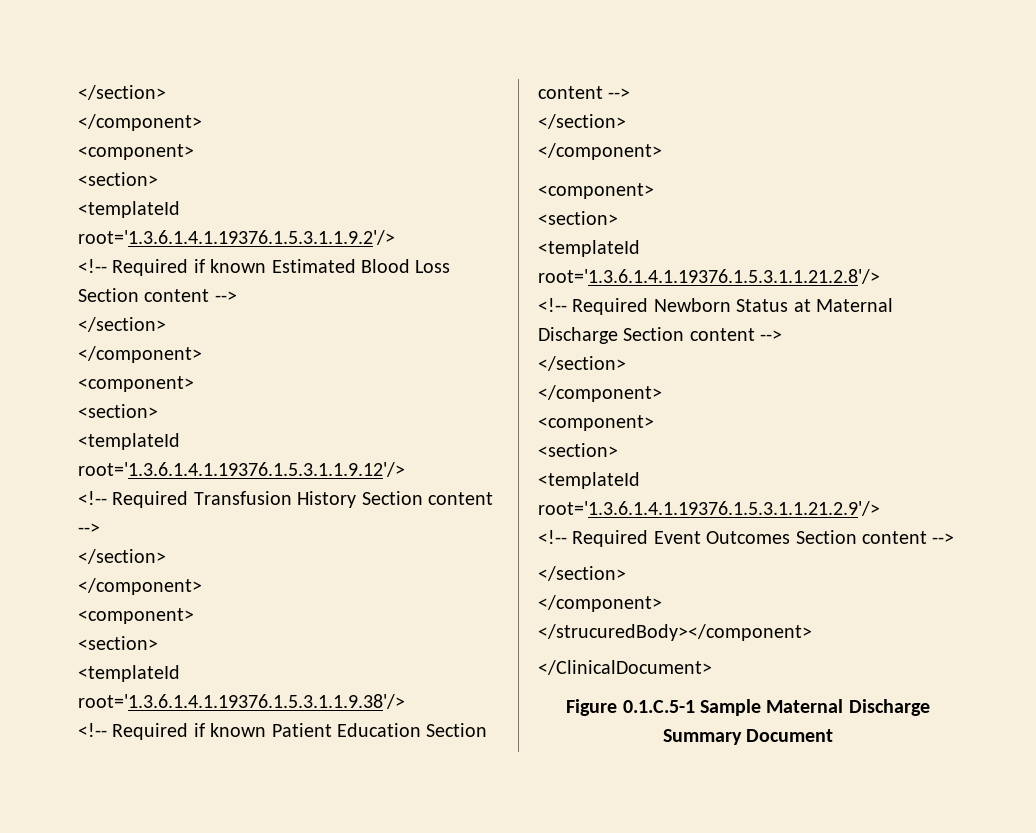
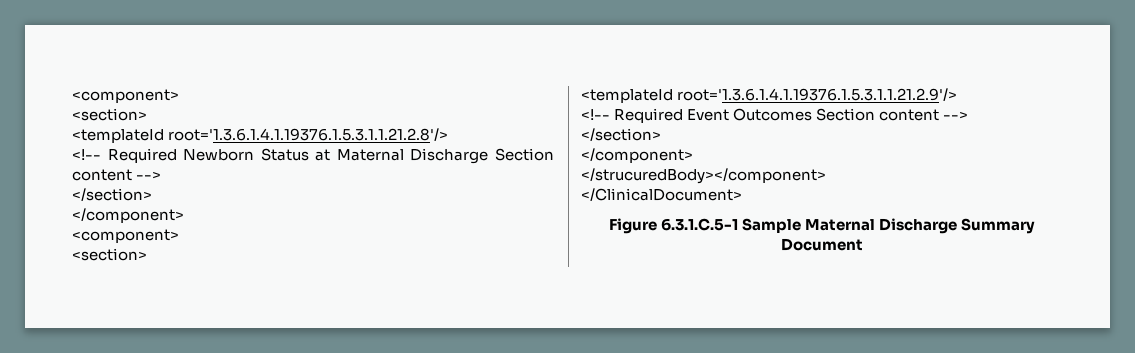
[78,85,166,100] [78,114,202,131] [78,144,194,160] [78,172,158,186] [78,201,180,218] [78,230,395,245] [78,259,451,276] [78,288,237,302] [78,317,166,332] [78,346,202,363] [78,376,194,392] [78,404,158,418] [78,433,180,450] [78,462,405,477] [78,491,493,508] [78,523,100,534] [78,549,166,564] [78,578,202,595] [78,608,194,624] [78,636,158,650] [78,665,180,682] [78,694,405,709] [78,723,488,740] [538,86,631,99] [538,114,626,129] [538,143,662,160] </section> // </component> // <component> // <section> // <templateId root='1.3.6.1.4.1.19376.1.5.3.1.1.9.2'/> // <!-- Required if known Estimated Blood Loss Section content --> // </section> // </component> // <component> // <section> // <templateId root='1.3.6.1.4.1.19376.1.5.3.1.1.9.12'/> // <!-- Required Transfusion History Section content --> // </section> // </component> // <component> // <section> // <templateId root='1.3.6.1.4.1.19376.1.5.3.1.1.9.38'/> // <!-- Required if known Patient Education Section content --> // </section> // </component> // -> (72, 96) none
[622,700,695,713] 0.1.C.5-1 -> [660,218,738,231] 6.3.1.C.5-1

